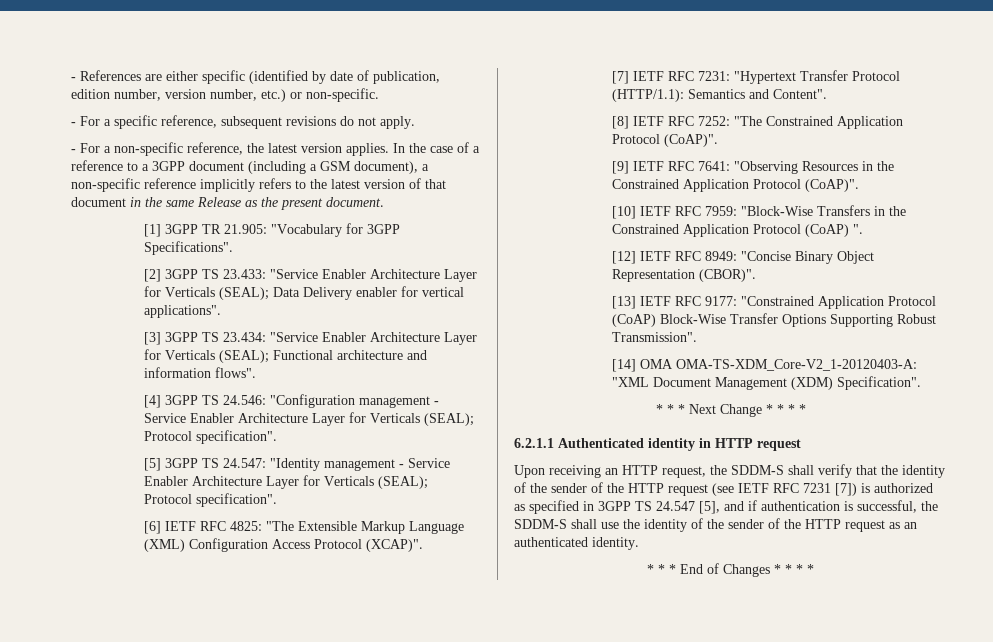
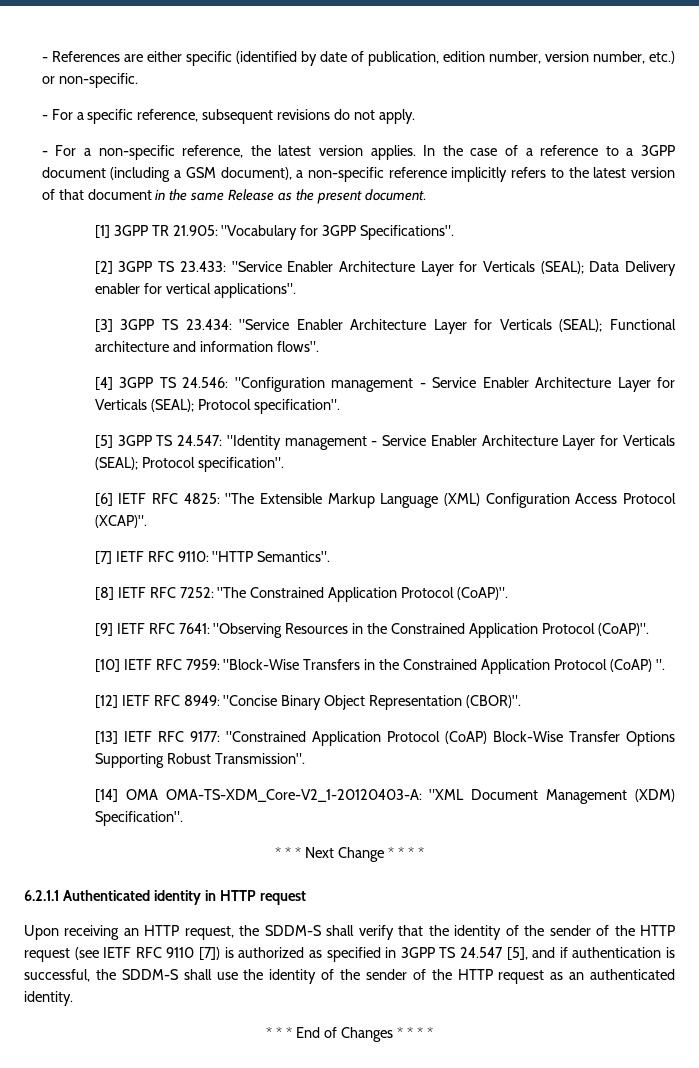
[697,70,900,84] [611,89,827,102] 7231: "Hypertext Transfer Protocol (HTTP/1.1): Semantics and Content". -> [177,551,331,562] 9110: "HTTP Semantics".
[803,483,831,493] 7231 -> [166,947,195,958] 9110

